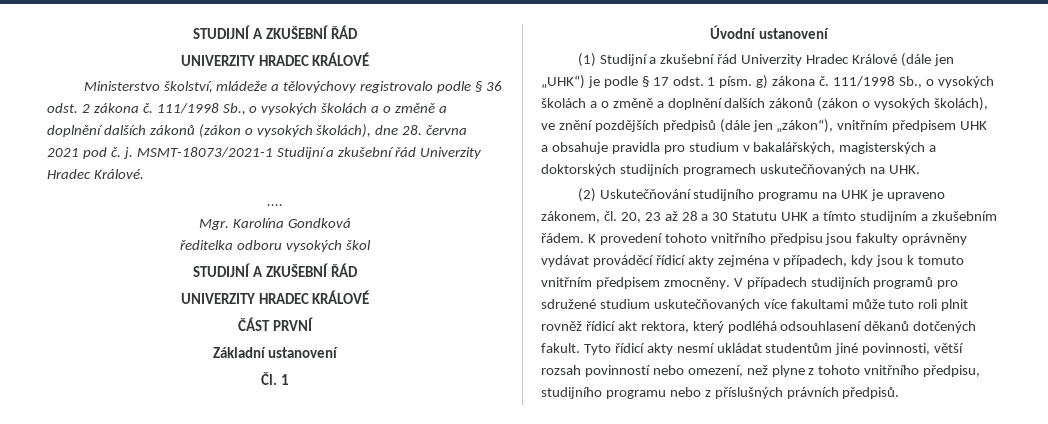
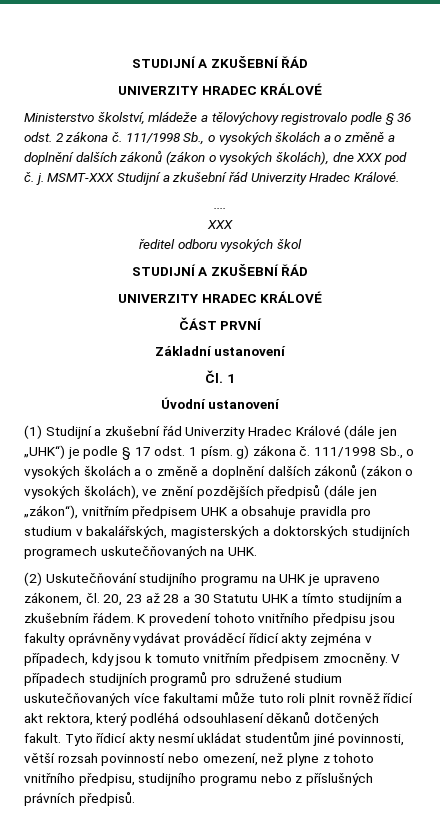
[402,125,468,135] [47,148,79,157] 28. června 2021 -> [356,153,383,162] XXX
[136,147,273,158] MSMT-18073/2021-1 -> [47,173,115,182] MSMT-XXX
[199,218,351,230] [180,240,234,250] Mgr. Karolína Gondková // ředitelka -> [207,220,233,229] [139,238,176,249] XXX // ředitel

